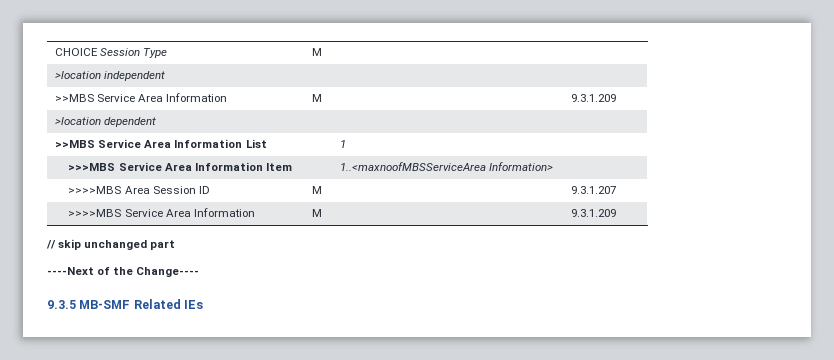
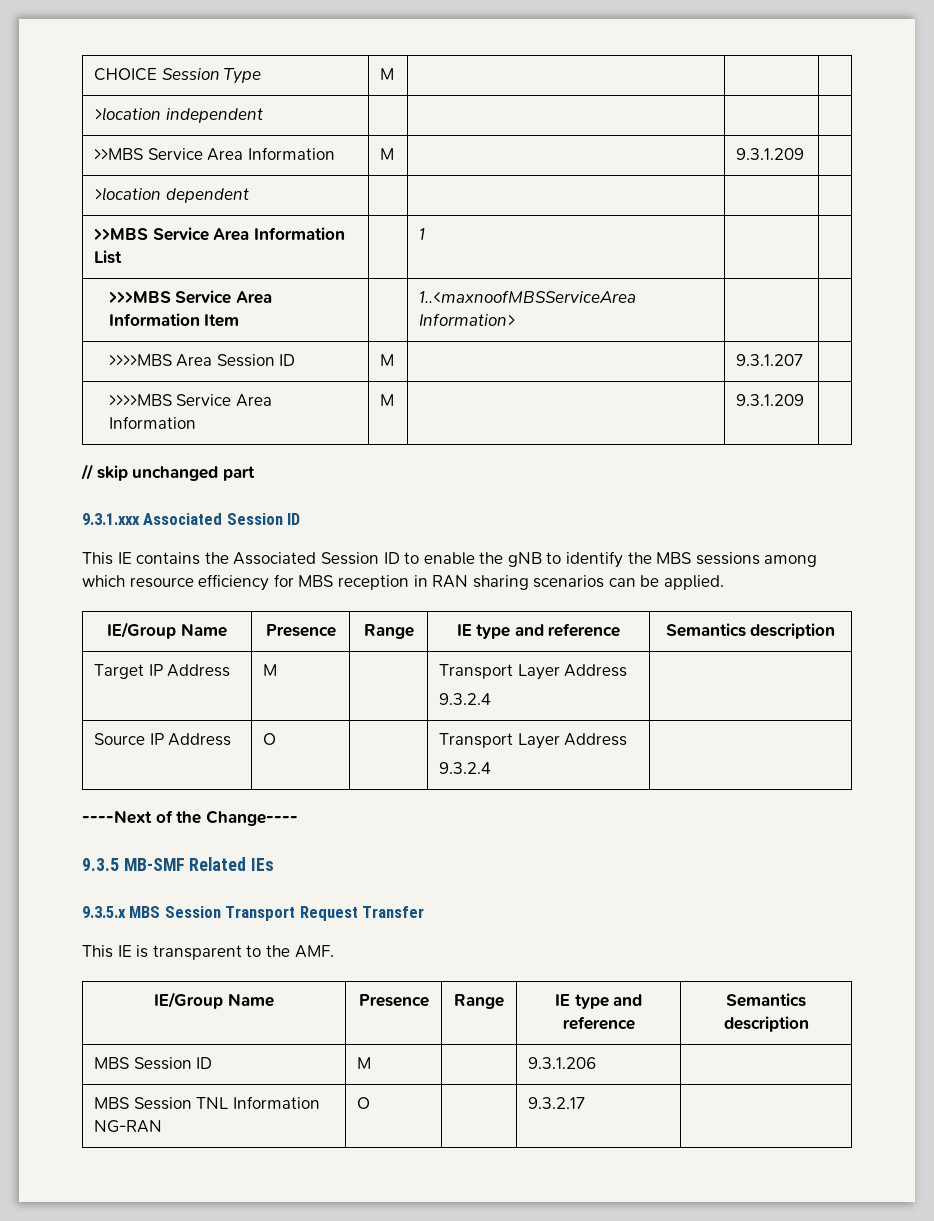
(176, 245) none -> [82,513,301,525] [82,551,818,568] [82,574,725,591] [107,622,227,639] [265,624,336,637] [363,624,414,639] [456,623,621,639] [665,623,836,639] [94,664,231,679] [263,664,278,676] [439,664,628,680] [439,693,492,705] [94,733,232,746] [263,733,277,745] [439,733,628,749] [439,762,492,774] // 9.3.1.xxx Associated Session ID // This IE contains the Associated Session ID to enable the gNB to identify the MBS sessions among which resource efficiency for MBS reception in RAN sharing scenarios can be applied. // IE/Group Name | Presence | Range | IE type and reference | Semantics description // Target IP Address | M | | Transport Layer Address // 9.3.2.4 | // Source IP Address | O | | Transport Layer Address // 9.3.2.4 |
(204, 304) none -> [82,906,425,921] [82,945,334,960] [154,992,274,1009] [358,994,429,1007] [454,994,504,1009] [554,994,643,1009] [562,1016,635,1030] [726,993,806,1007] [723,1016,809,1032] [94,1057,213,1070] [357,1057,372,1069] [528,1057,597,1069] [94,1096,320,1110] [94,1120,163,1133] [357,1097,371,1109] [528,1097,586,1109] // 9.3.5.x MBS Session Transport Request Transfer // This IE is transparent to the AMF. // IE/Group Name | Presence | Range | IE type and reference | Semantics description // MBS Session ID | M | | 9.3.1.206 | // MBS Session TNL Information NG-RAN | O | | 9.3.2.17 |

